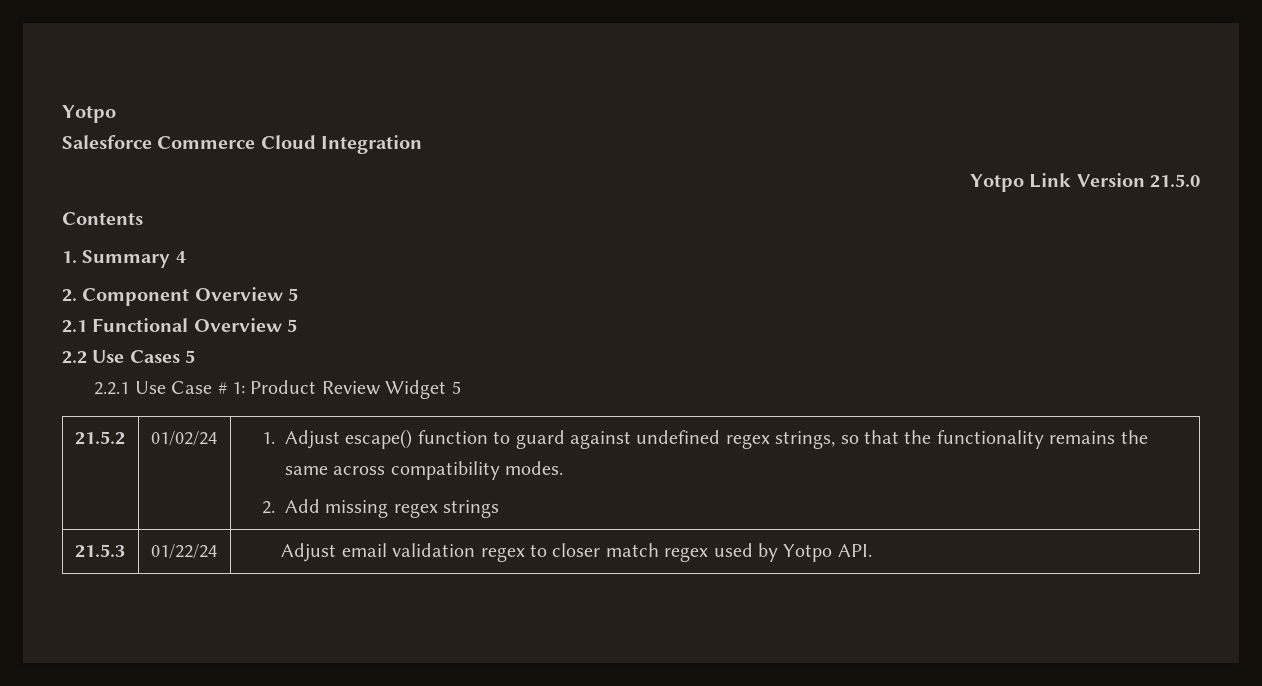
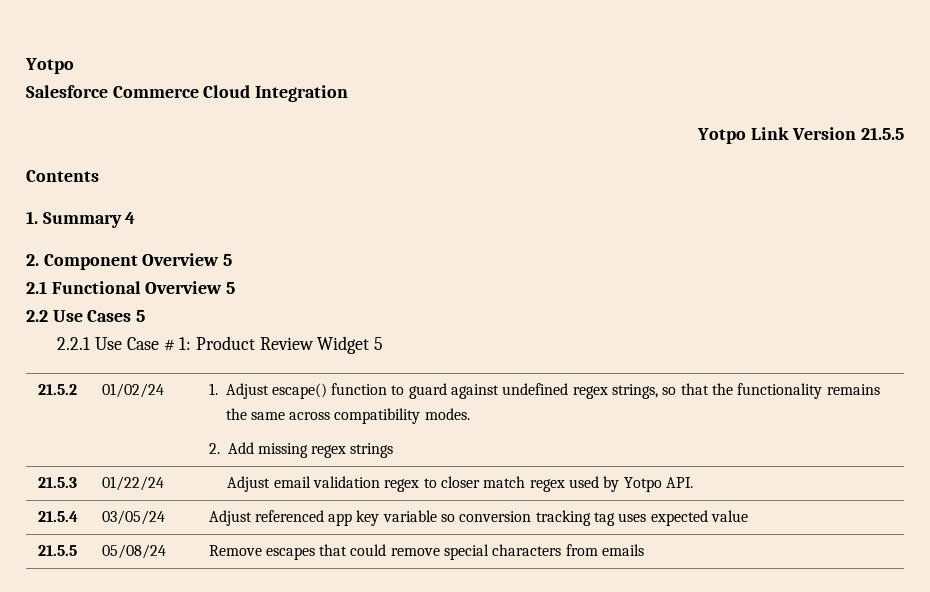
[1150,174,1200,188] 21.5.0 -> [861,127,905,140] 21.5.5
(872, 550) none -> [37,511,78,522] [101,510,165,525] [208,510,749,526] [37,545,77,556] [101,544,166,559] [208,544,645,560] // 21.5.4 | 03/05/24 | Adjust referenced app key variable so conversion tracking tag uses expected value // 21.5.5 | 05/08/24 | Remove escapes that could remove special characters from emails

